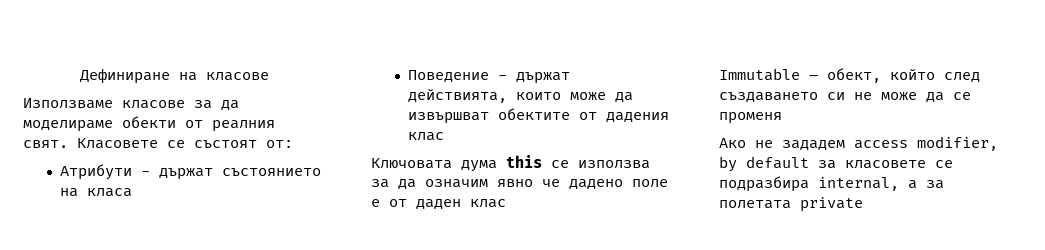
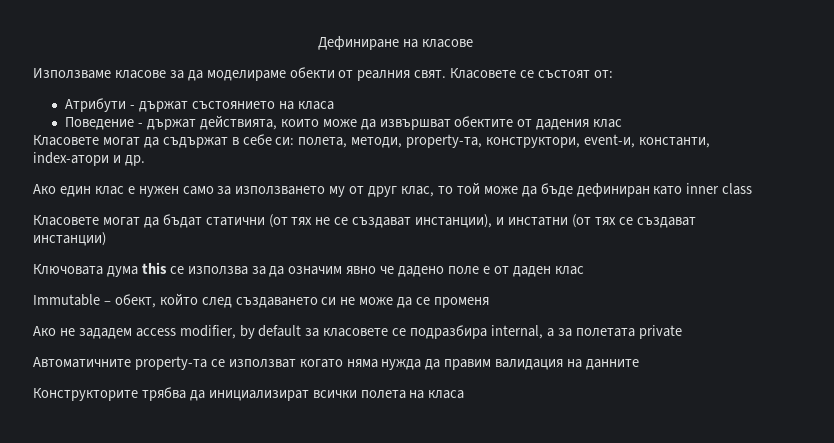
(445, 136) none -> [33,134,710,148] [33,152,145,166] [33,182,753,197] [33,214,696,228] [33,232,106,246] // Класовете могат да съдържат в себе си: полета, методи, property-та, конструктори, event-и, константи, index-атори и др. // Ако един клас е нужен само за използването му от друг клас, то той може да бъде дефиниран като inner class // Класовете могат да бъдат статични (от тях не се създават инстанции), и инстатни (от тях се създават инстанции)
(863, 204) none -> [33,356,640,370] [33,387,465,401] // Автоматичните property-та се използват когато няма нужда да правим валидация на данните // Конструкторите трябва да инициализират всички полета на класа

